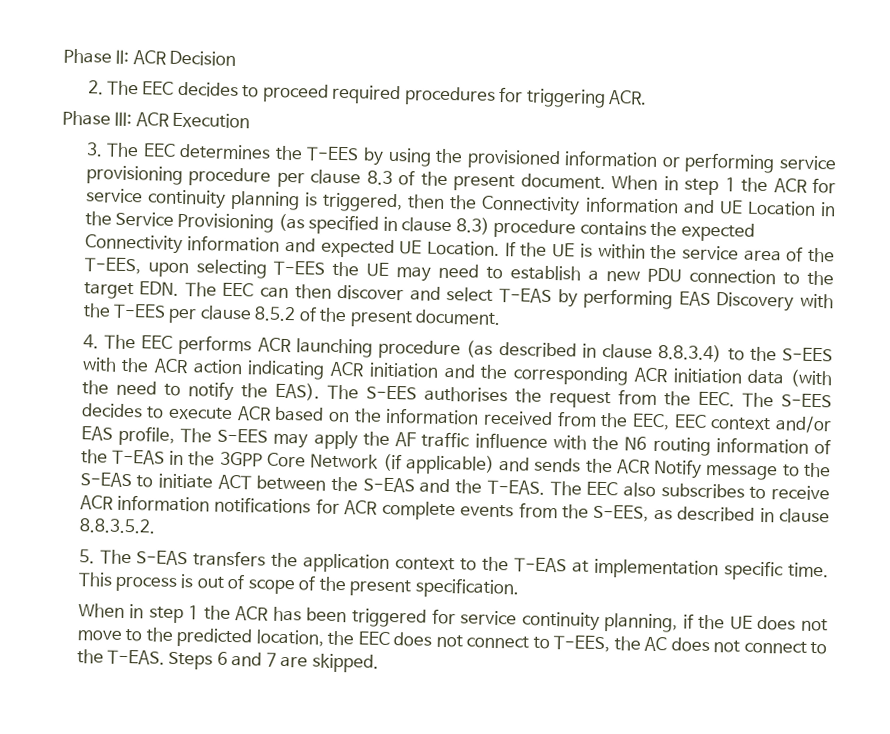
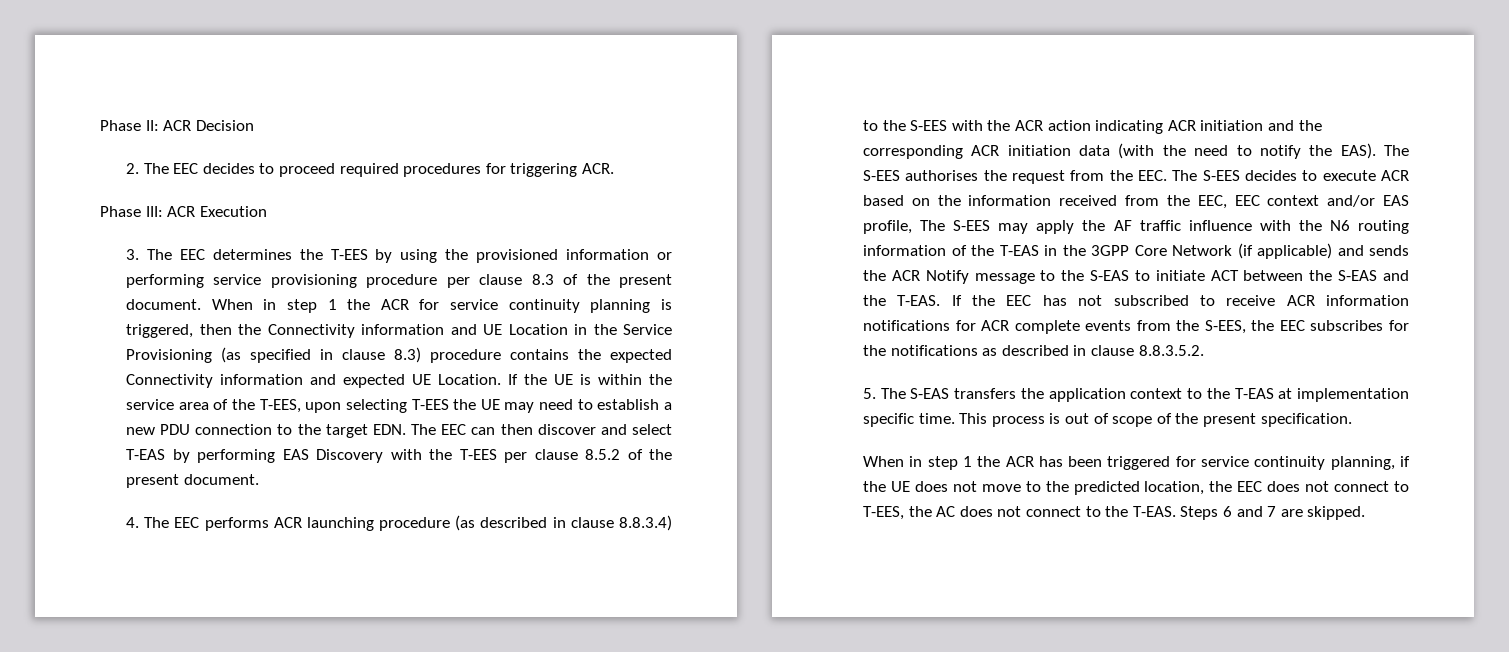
[549,480,745,499] The EEC also subscribes -> [951,295,1189,306] If the EEC has not subscribed
(650, 513) none -> [1251,320,1409,331] [863,345,978,356] the EEC subscribes for the notifications

